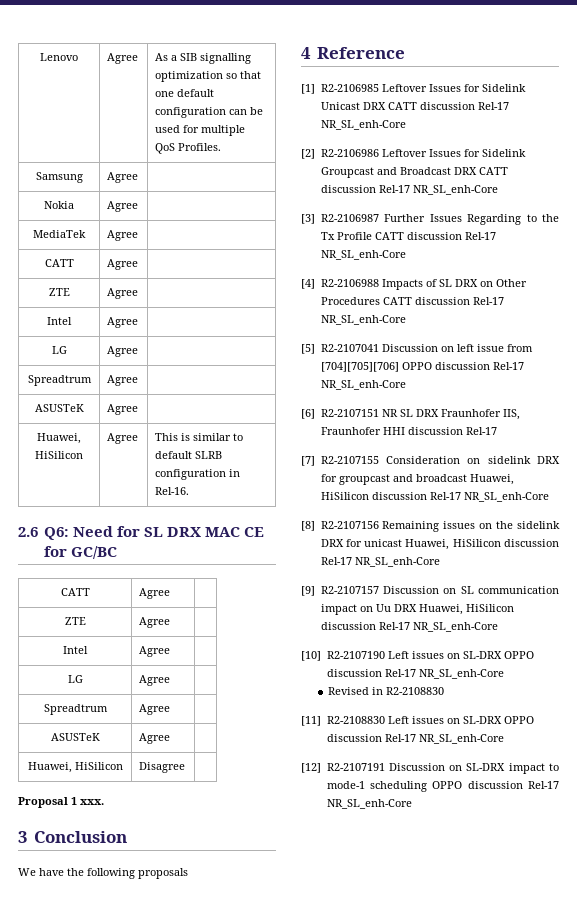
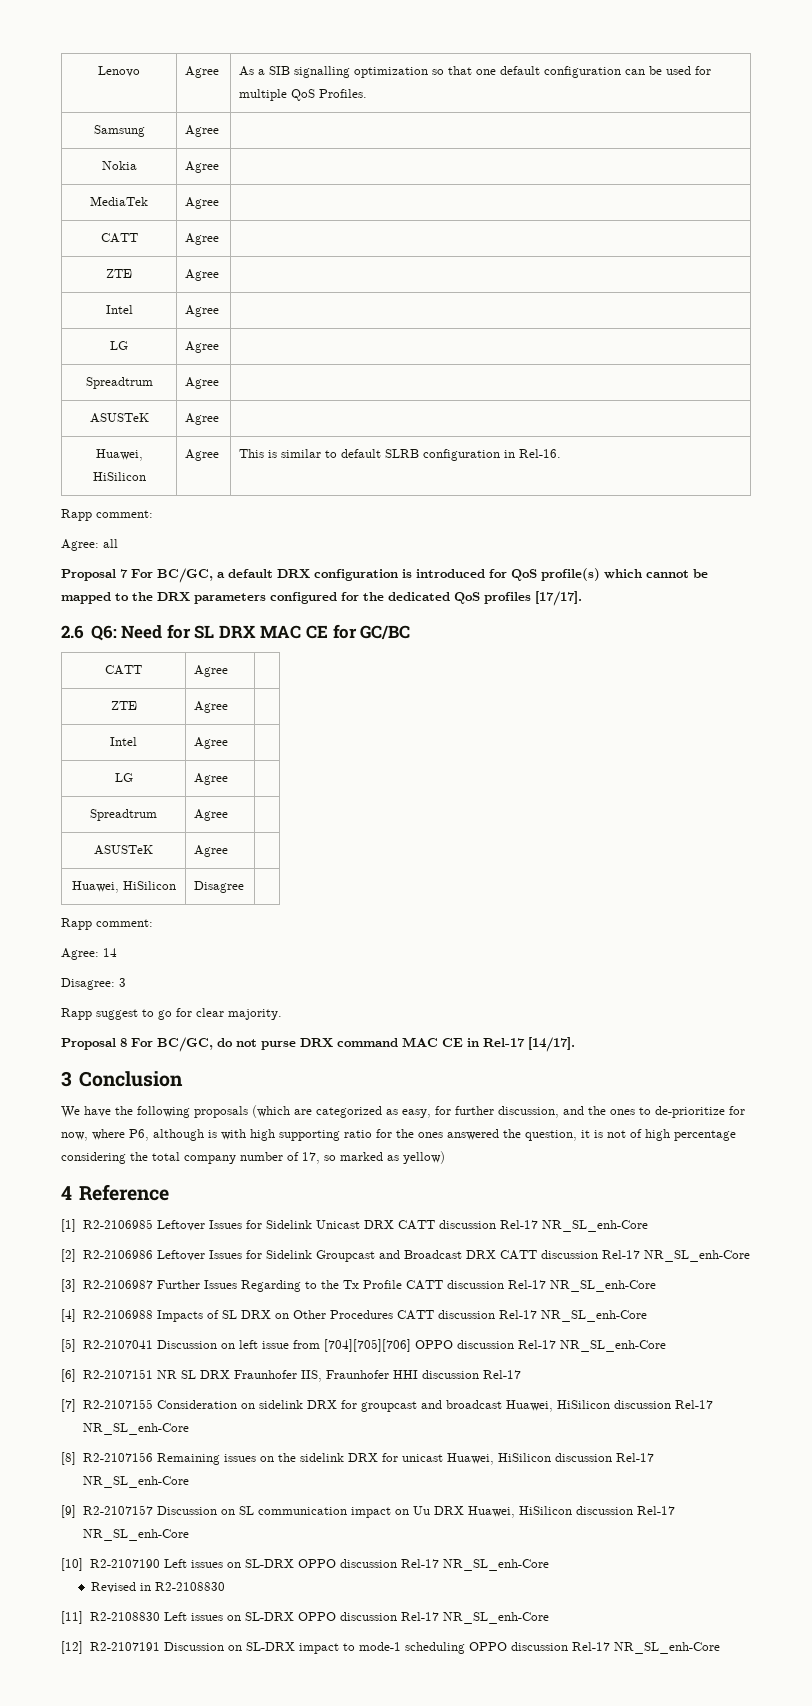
(190, 491) none -> [61,509,153,521] [61,539,118,551] [61,568,708,583] [61,591,582,606] // Rapp comment: // Agree: all // Proposal 7 For BC/GC, a default DRX configuration is introduced for QoS profile(s) which cannot be mapped to the DRX parameters configured for the dedicated QoS profiles [17/17].
[18,797,104,808] Proposal 1 xxx. -> [61,918,153,930] [61,948,117,960] [61,978,126,990] [61,1008,282,1020] [61,1037,575,1052] Rapp comment: // Agree: 14 // Disagree: 3 // Rapp suggest to go for clear majority. // Proposal 8 For BC/GC, do not purse DRX command MAC CE in Rel-17 [14/17].
(188, 873) none -> [252,1105,745,1118] [61,1129,736,1141] [61,1151,445,1164] (which are categorized as easy, for further discussion, and the ones to de-prioritize for now, where P6, although is with high supporting ratio for the ones answered the question, it is not of high percentage considering the total company number of 17, so marked as yellow)

